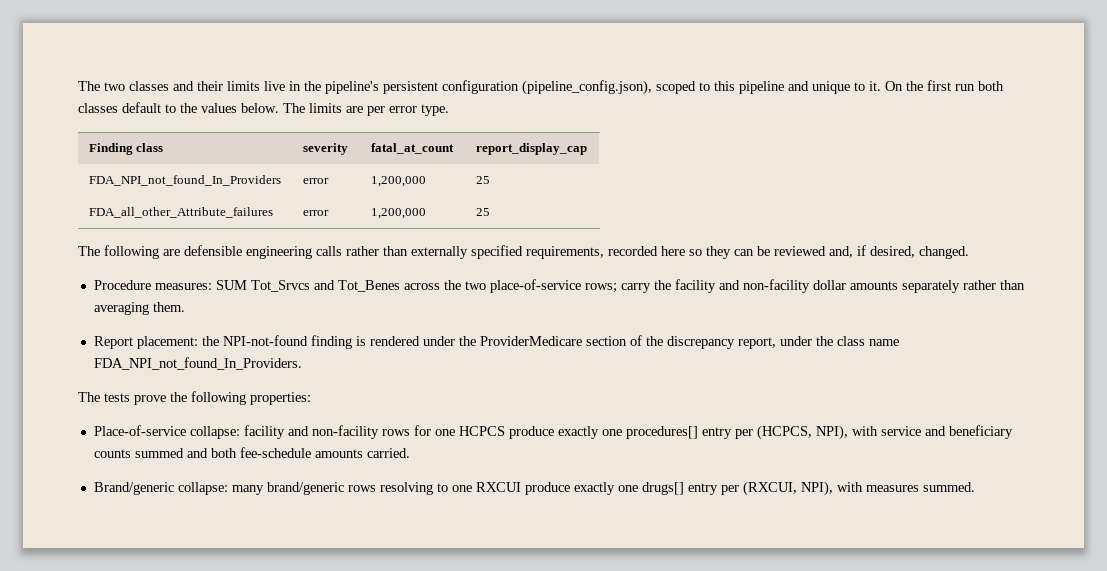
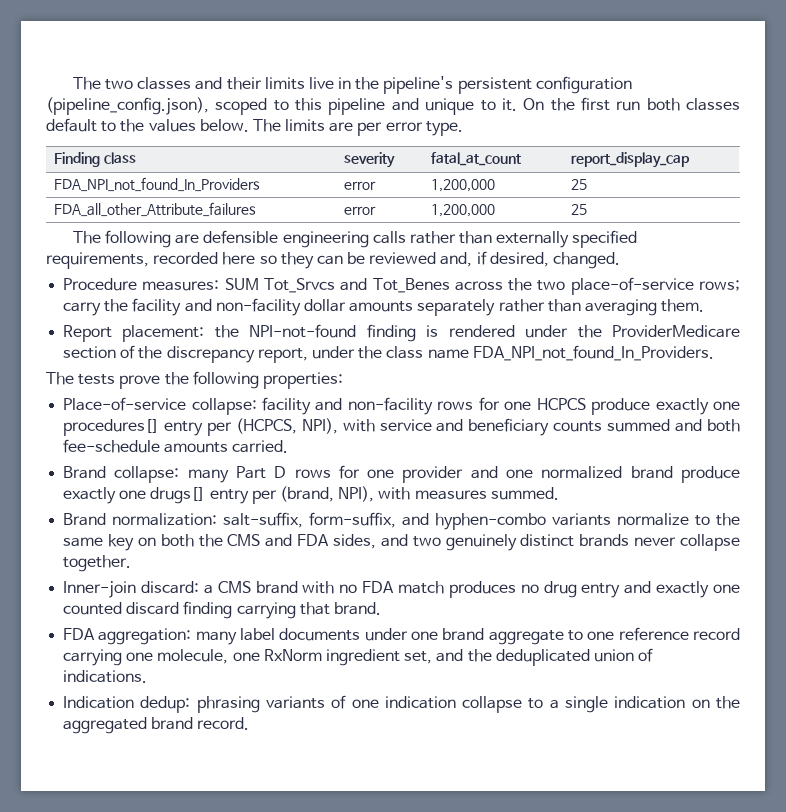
[93,482,174,495] Brand/generic -> [63,466,107,479] Brand
[266,482,521,495] brand/generic rows resolving to one RXCUI -> [235,465,673,483] Part D rows for one provider and one normalized brand
[742,481,797,496] (RXCUI, -> [279,486,334,502] (brand,
(975, 487) none -> [63,512,740,530] [63,534,741,551] [63,555,132,572] [63,581,741,598] [63,601,381,619] [63,627,740,645] [63,648,654,666] [63,670,148,683] [63,695,741,713] [63,717,250,734] // Brand normalization: salt-suffix, form-suffix, and hyphen-combo variants normalize to the same key on both the CMS and FDA sides, and two genuinely distinct brands never collapse together. // Inner-join discard: a CMS brand with no FDA match produces no drug entry and exactly one counted discard finding carrying that brand. // FDA aggregation: many label documents under one brand aggregate to one reference record carrying one molecule, one RxNorm ingredient set, and the deduplicated union of indications. // Indication dedup: phrasing variants of one indication collapse to a single indication on the aggregated brand record.

